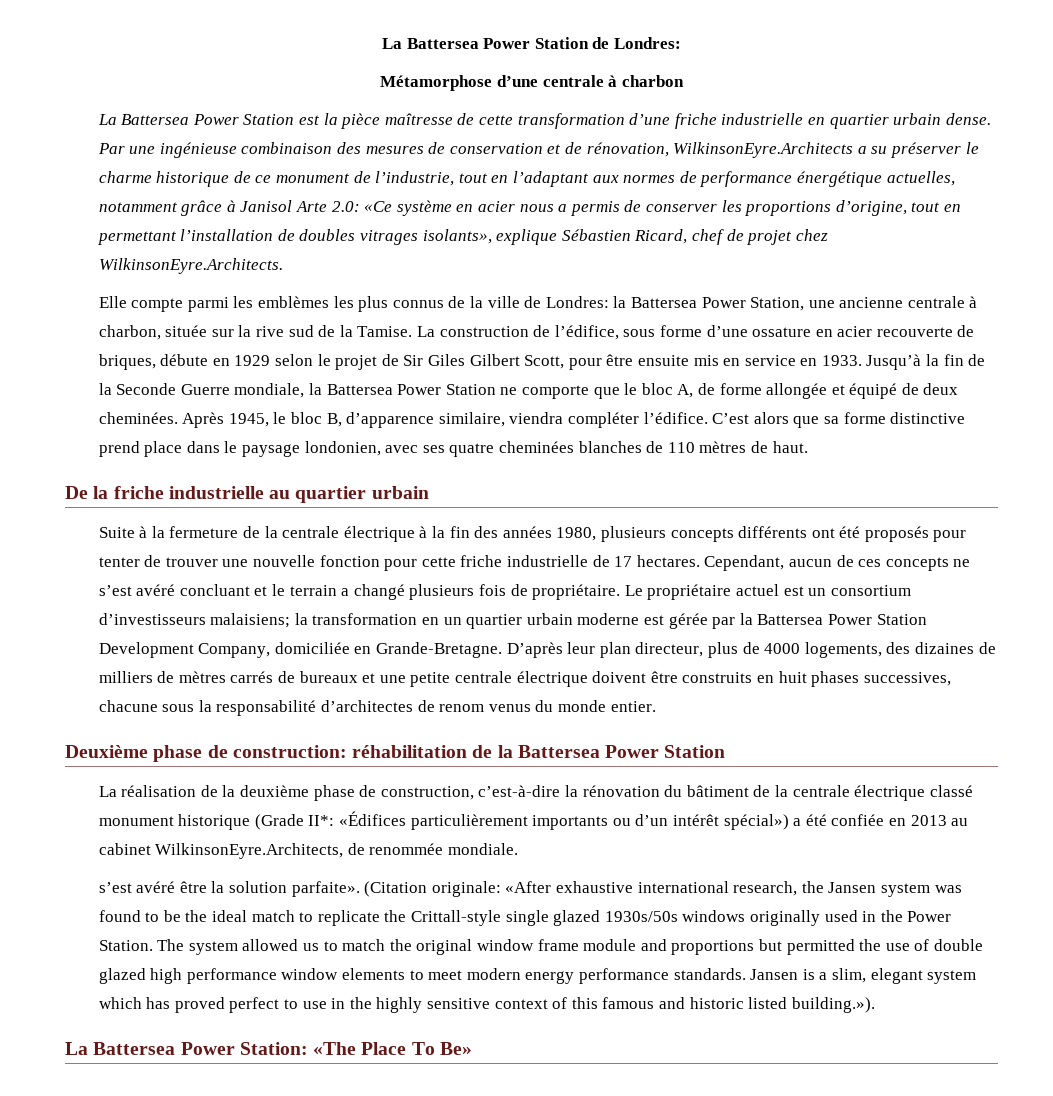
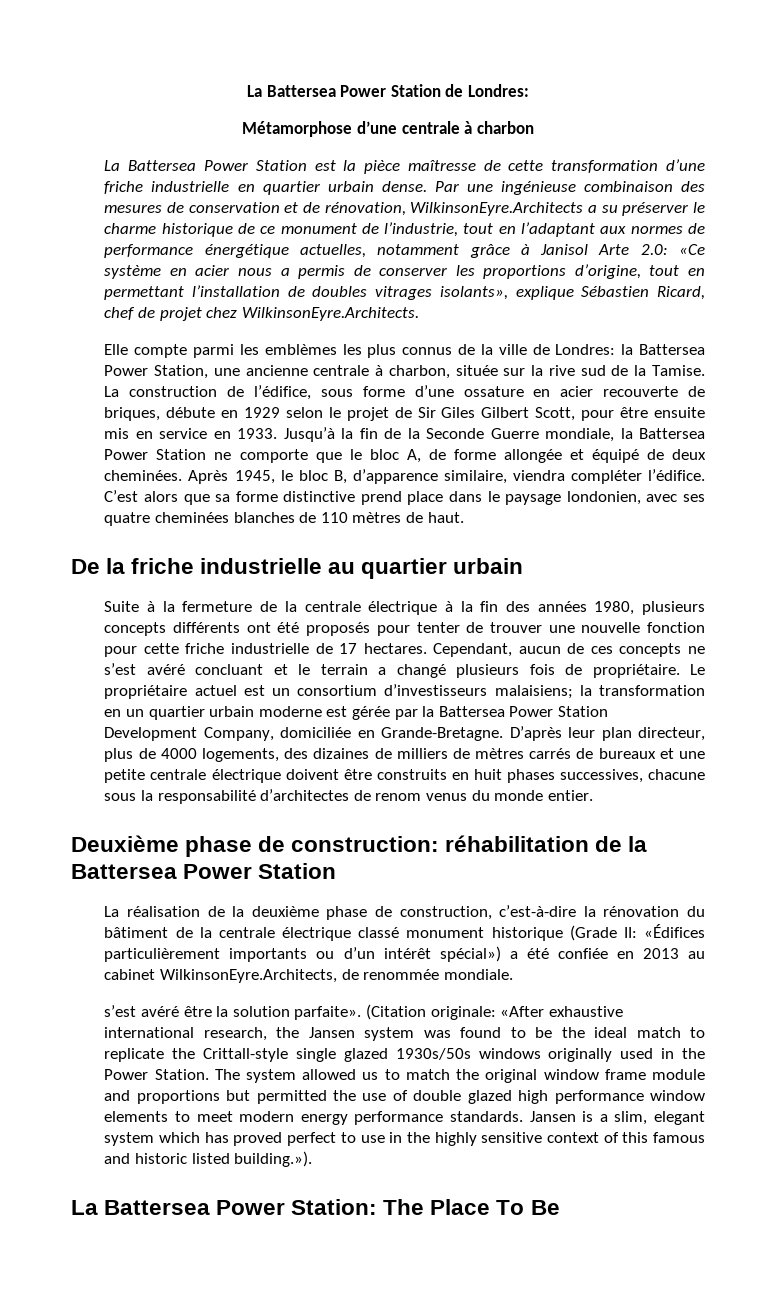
[308,815,335,826] II*: -> [623,927,637,938] II:
[313,1042,357,1055] «The -> [383,1199,425,1215] The
[439,1042,472,1055] Be» -> [530,1200,560,1215] Be

